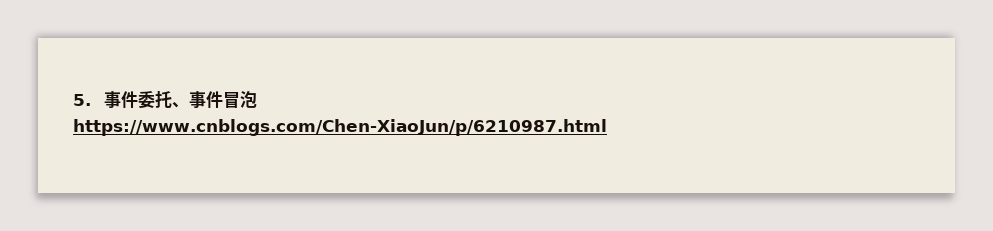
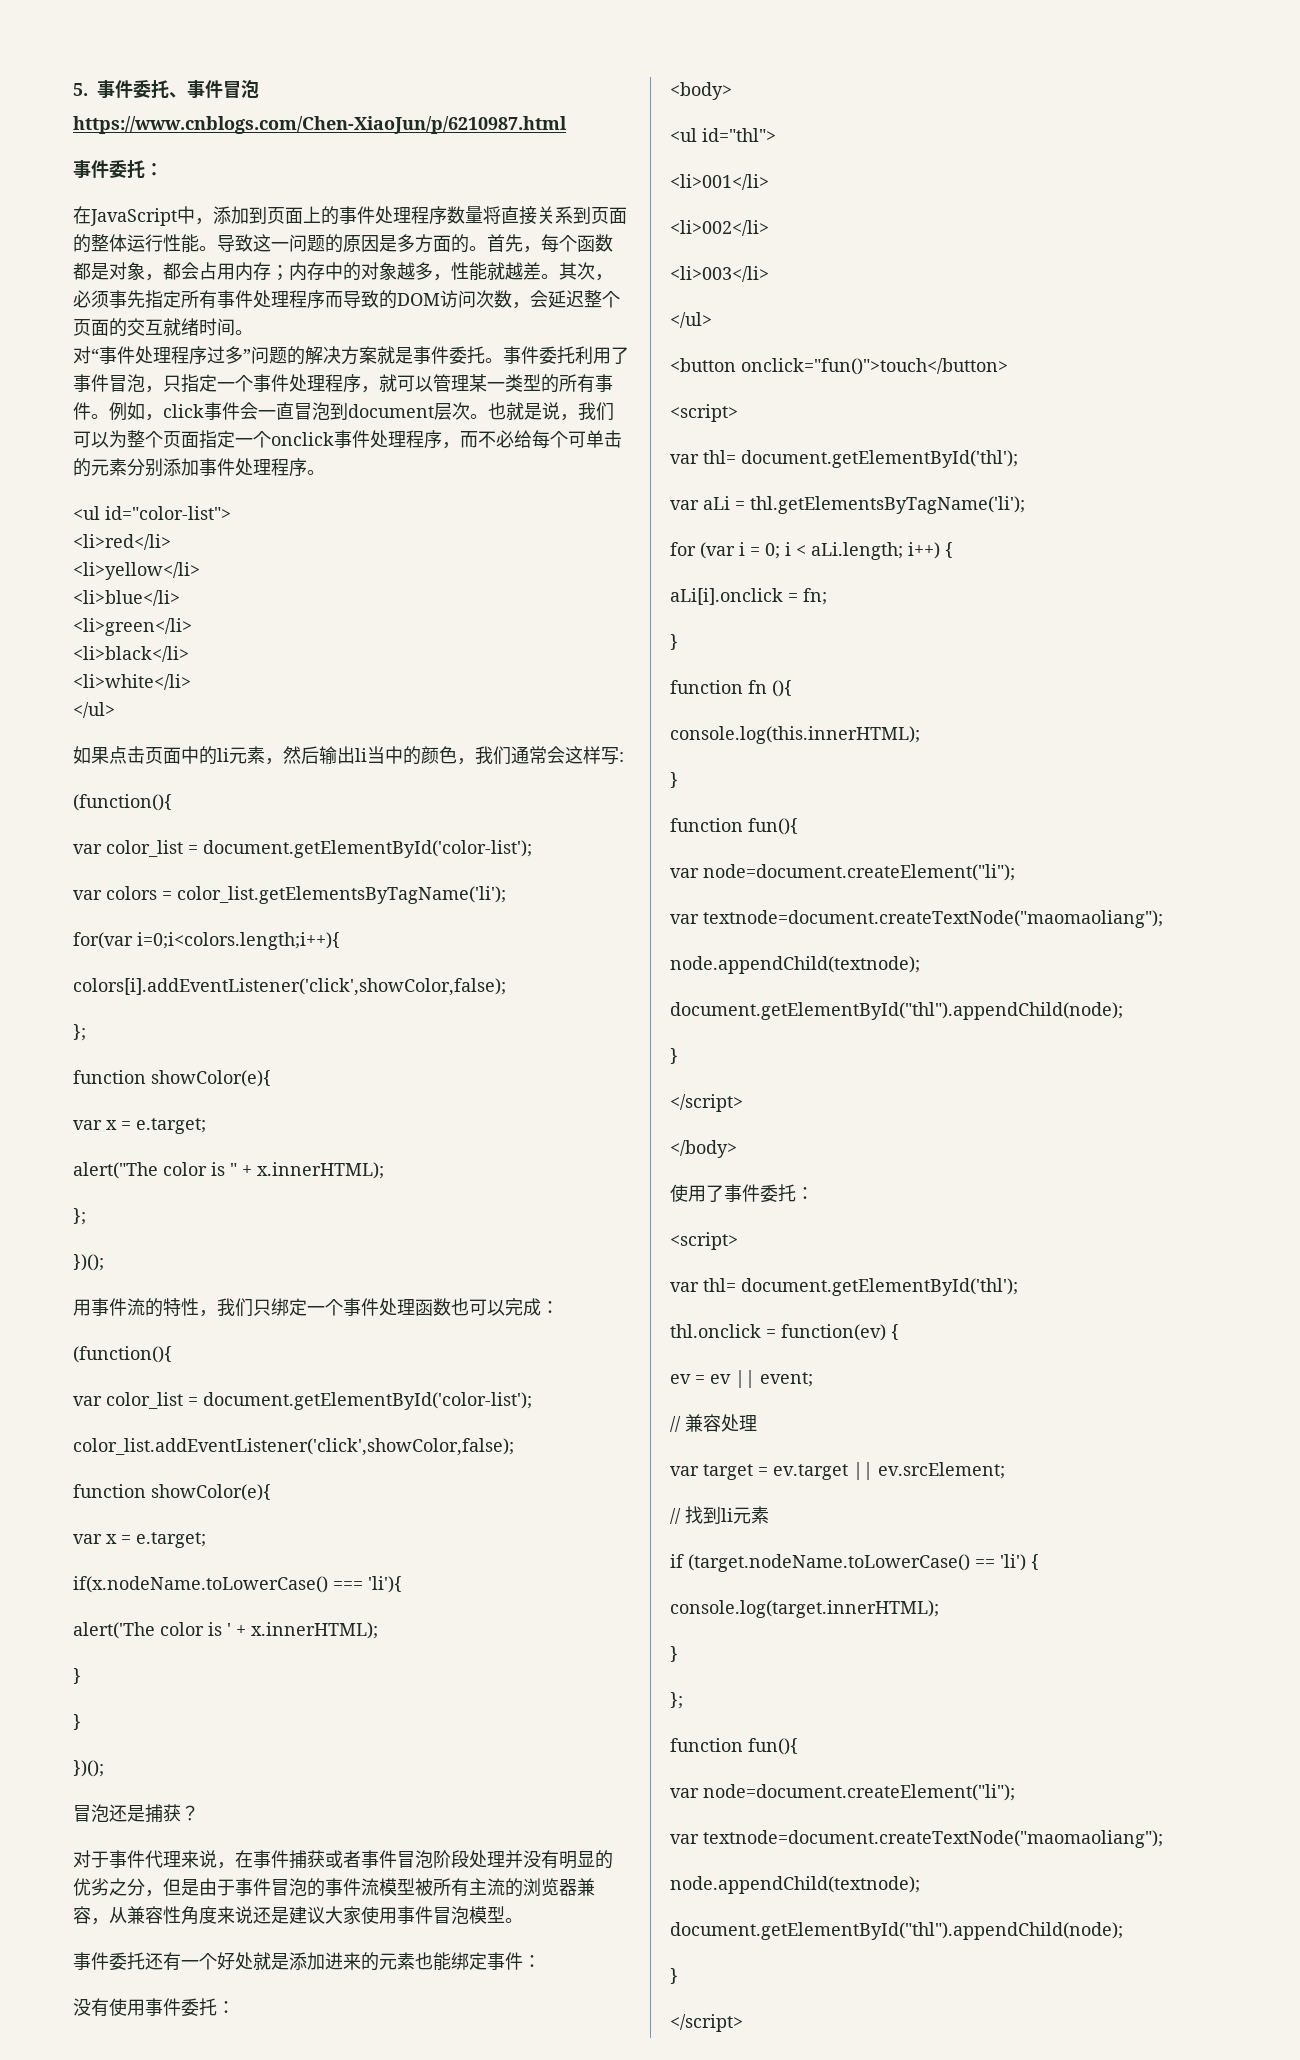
(607, 127) none -> [73,160,163,178] [73,206,627,226] [73,234,613,253] [73,262,613,281] [73,290,620,309] [73,318,253,337] [73,346,629,365] [73,374,613,393] [73,402,614,421] [73,430,622,449] [73,458,325,477] [73,506,231,520] [73,534,171,550] [73,562,200,580] [73,590,180,606] [73,618,192,636] [73,646,189,662] [73,674,191,690] [73,702,115,718] [73,746,624,765] [73,794,172,811] [73,840,532,858] [73,886,506,904] [73,932,340,950] [73,978,506,996] [73,1024,86,1041] [73,1070,271,1087] [73,1118,206,1134] [73,1162,384,1179] [73,1208,86,1225] [73,1254,104,1271] [73,1298,559,1317] [73,1346,172,1363] [73,1392,532,1410] [73,1438,514,1456] [73,1484,271,1501] [73,1532,206,1548] [73,1576,402,1593] [73,1622,378,1639] [73,1668,81,1684] [73,1714,81,1730] [73,1760,104,1777] [73,1804,199,1823] [73,1850,613,1869] [73,1878,595,1897] [73,1906,523,1925] [73,1952,541,1971] [73,1998,235,2017] [670,82,732,100] [670,128,776,142] [670,174,769,190] [670,220,769,236] [670,266,769,282] [670,312,712,328] [670,358,1008,375] [670,404,738,422] [670,450,1018,468] [670,496,1025,514] [670,542,953,560] [670,588,827,605] [670,634,678,650] [670,680,792,697] [670,726,920,744] [670,772,678,788] [670,818,798,835] [670,864,1015,881] [670,910,1163,928] [670,956,920,974] [670,1002,1123,1020] [670,1048,678,1064] [670,1094,743,1112] [670,1140,737,1158] [670,1184,814,1202] [670,1232,738,1250] [670,1278,1018,1296] [670,1324,899,1341] [670,1370,813,1388] [670,1414,757,1432] [670,1462,1005,1480] [670,1506,769,1524] [670,1554,1039,1572] [670,1600,939,1618] [670,1646,678,1662] [670,1692,683,1709] [670,1738,798,1755] [670,1784,1015,1801] [670,1830,1163,1848] [670,1876,920,1894] [670,1922,1123,1940] [670,1968,678,1984] [670,2014,743,2032] // 事件委托： // 在JavaScript中，添加到页面上的事件处理程序数量将直接关系到页面的整体运行性能。导致这一问题的原因是多方面的。首先，每个函数都是对象，都会占用内存；内存中的对象越多，性能就越差。其次，必须事先指定所有事件处理程序而导致的DOM访问次数，会延迟整个页面的交互就绪时间。 // 对“事件处理程序过多”问题的解决方案就是事件委托。事件委托利用了事件冒泡，只指定一个事件处理程序，就可以管理某一类型的所有事件。例如，click事件会一直冒泡到document层次。也就是说，我们可以为整个页面指定一个onclick事件处理程序，而不必给每个可单击的元素分别添加事件处理程序。 // <ul id="color-list"> // <li>red</li> // <li>yellow</li> // <li>blue</li> // <li>green</li> // <li>black</li> // <li>white</li> // </ul> // 如果点击页面中的li元素，然后输出li当中的颜色，我们通常会这样写: // (function(){ // var color_list = document.getElementById('color-list'); // var colors = color_list.getElementsByTagName('li'); // for(var i=0;i<colors.length;i++){ // colors[i].addEventListener('click',showColor,false); // }; // function showColor(e){ // var x = e.target; // alert("The color is " + x.innerHTML); // }; // })(); // 用事件流的特性，我们只绑定一个事件处理函数也可以完成： // (function(){ // var color_list = document.getElementById('color-list'); // color_list.addEventListener('click',showColor,false); // function showColor(e){ // var x = e.target; // if(x.nodeName.toLowerCase() === 'li'){ // alert('The color is ' + x.innerHTML); // } // } // })(); // 冒泡还是捕获？ // 对于事件代理来说，在事件捕获或者事件冒泡阶段处理并没有明显的优劣之分，但是由于事件冒泡的事件流模型被所有主流的浏览器兼容，从兼容性角度来说还是建议大家使用事件冒泡模型。 // 事件委托还有一个好处就是添加进来的元素也能绑定事件： // 没有使用事件委托： // <body> // <ul id="thl"> // <li>001</li> // <li>002</li> // <li>003</li> // </ul> // <button onclick="fun()">touch</button> // <script> // var thl= document.getElementById('thl'); // var aLi = thl.getElementsByTagName('li'); // for (var i = 0; i < aLi.length; i++) { // aLi[i].onclick = fn; // } // function fn (){ // console.log(this.innerHTML); // } // function fun(){ // var node=document.createElement("li"); // var textnode=document.createTextNode("maomaoliang"); // node.appendChild(textnode); // document.getElementById("thl").appendChild(node); // } // </script> // </body> // 使用了事件委托： // <script> // var thl= document.getElementById('thl'); // thl.onclick = function(ev) { // ev = ev || event; // // 兼容处理 // var target = ev.target || ev.srcElement; // // 找到li元素 // if (target.nodeName.toLowerCase() == 'li') { // console.log(target.innerHTML); // } // }; // function fun(){ // var node=document.createElement("li"); // var textnode=document.createTextNode("maomaoliang"); // node.appendChild(textnode); // document.getElementById("thl").appendChild(node); // } // </script>

